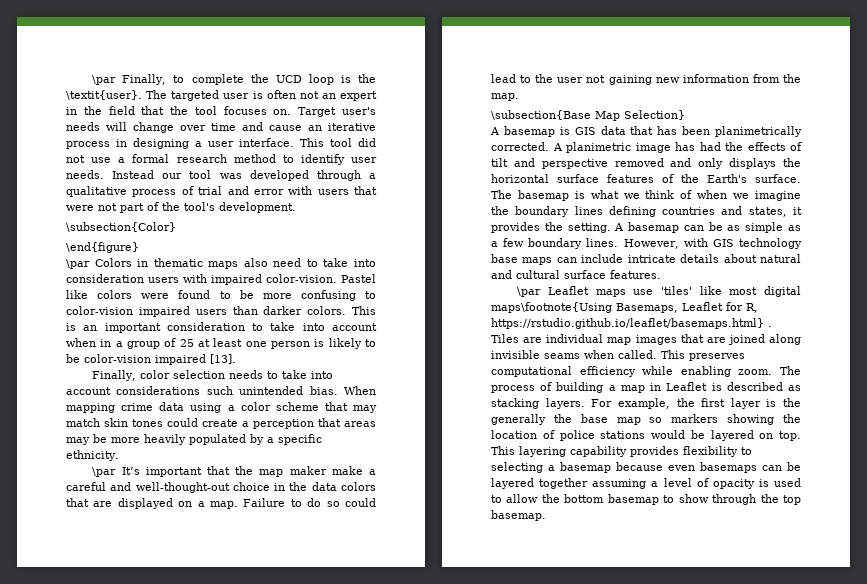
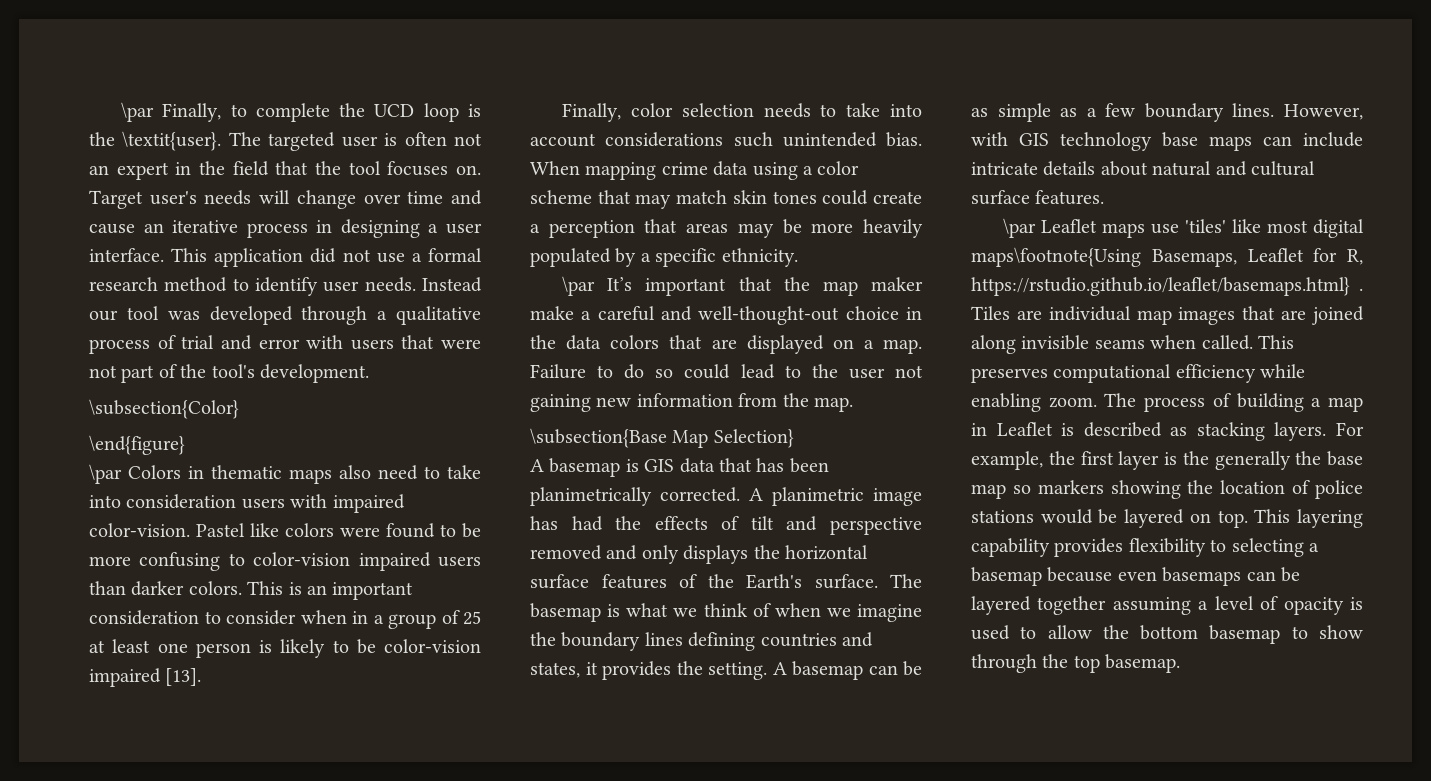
[330,138,352,147] tool -> [214,248,304,267] application
[270,322,377,331] take into account -> [226,610,296,625] consider

